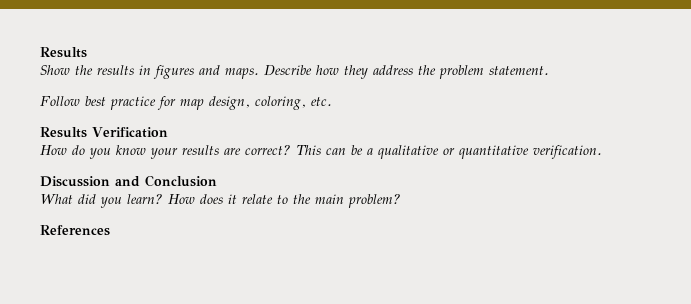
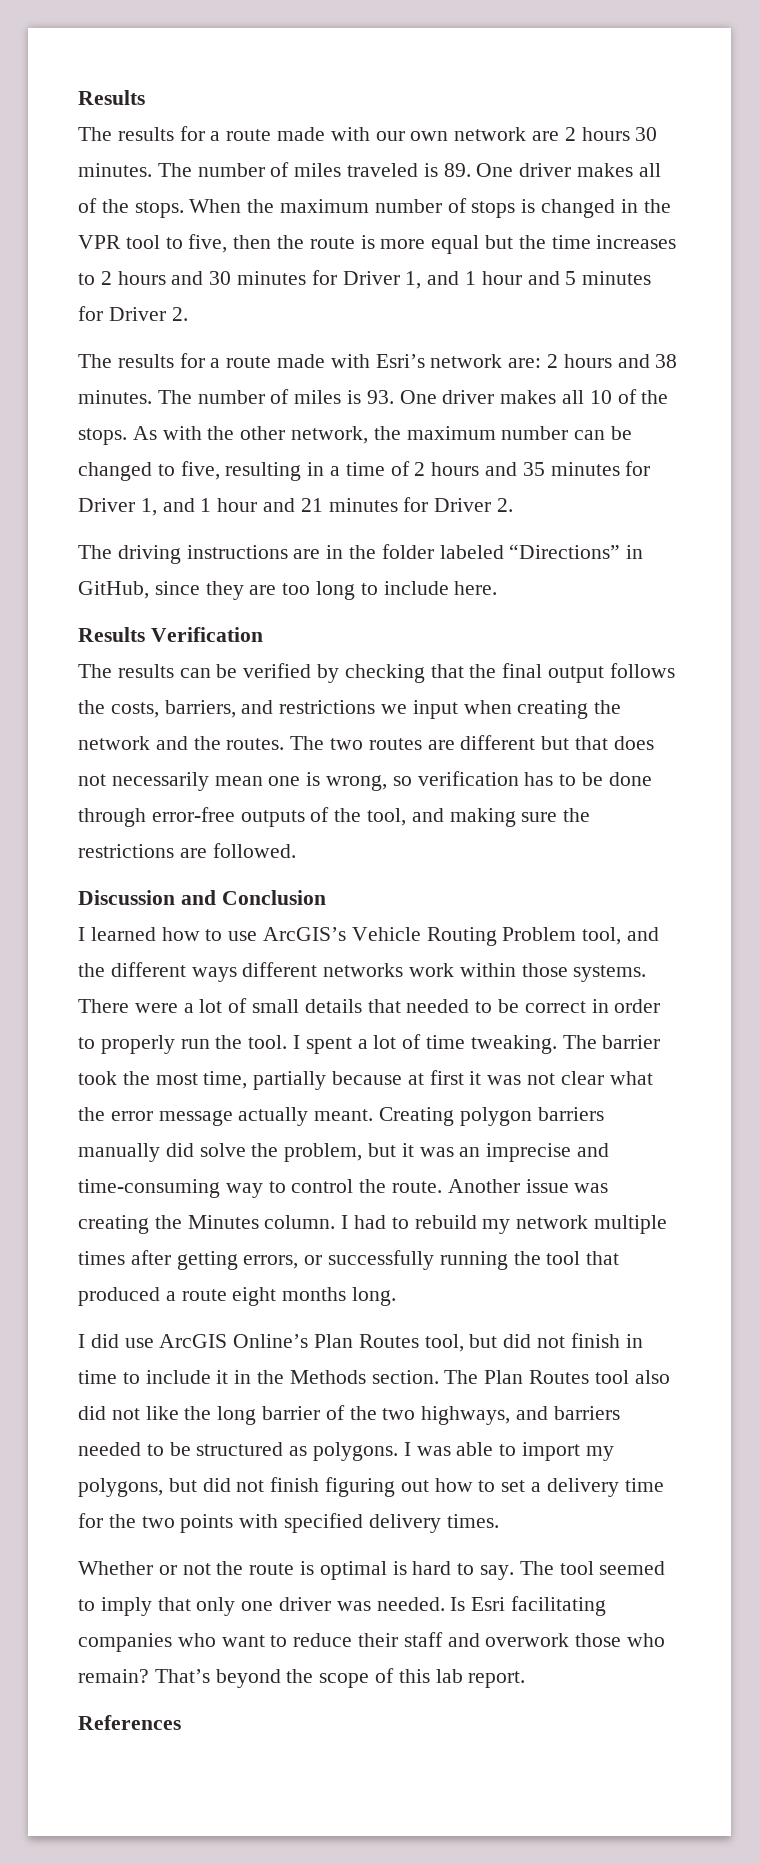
[40,65,549,79] [40,96,332,110] [40,127,168,138] [40,145,602,159] [40,175,217,187] [40,194,401,208] Show the results in figures and maps. Describe how they address the problem statement. // Follow best practice for map design, coloring, etc. // Results Verification // How do you know your results are correct? This can be a qualitative or quantitative verification. // Discussion and Conclusion // What did you learn? How does it relate to the main problem? -> [78,126,658,141] [78,162,661,177] [78,198,671,218] [78,234,677,254] [78,270,652,289] [78,306,188,321] [78,353,678,368] [78,389,669,404] [78,426,633,445] [78,461,651,481] [78,497,514,516] [78,544,644,564] [78,581,498,600] [78,627,263,642] [78,663,675,683] [78,700,622,719] [78,735,654,750] [78,771,652,791] [78,807,591,827] [78,843,296,858] [78,890,326,905] [78,927,660,946] [78,962,647,982] [78,998,661,1013] [78,1034,661,1054] [78,1070,653,1090] [78,1107,604,1126] [78,1143,610,1162] [78,1179,609,1198] [78,1215,668,1234] [78,1250,620,1270] [78,1287,397,1306] [78,1333,643,1352] [78,1370,670,1384] [78,1405,620,1425] [78,1442,614,1461] [78,1477,664,1497] [78,1513,499,1533] [78,1561,666,1580] [78,1596,607,1616] [78,1632,666,1652] [78,1668,526,1688] The results for a route made with our own network are 2 hours 30 minutes. The number of miles traveled is 89. One driver makes all of the stops. When the maximum number of stops is changed in the VPR tool to five, then the route is more equal but the time increases to 2 hours and 30 minutes for Driver 1, and 1 hour and 5 minutes for Driver 2. // The results for a route made with Esri’s network are: 2 hours and 38 minutes. The number of miles is 93. One driver makes all 10 of the stops. As with the other network, the maximum number can be changed to five, resulting in a time of 2 hours and 35 minutes for Driver 1, and 1 hour and 21 minutes for Driver 2. // The driving instructions are in the folder labeled “Directions” in GitHub, since they are too long to include here. // Results Verification // The results can be verified by checking that the final output follows the costs, barriers, and restrictions we input when creating the network and the routes. The two routes are different but that does not necessarily mean one is wrong, so verification has to be done through error-free outputs of the tool, and making sure the restrictions are followed. // Discussion and Conclusion // I learned how to use ArcGIS’s Vehicle Routing Problem tool, and the different ways different networks work within those systems. There were a lot of small details that needed to be correct in order to properly run the tool. I spent a lot of time tweaking. The barrier took the most time, partially because at first it was not clear what the error message actually meant. Creating polygon barriers manually did solve the problem, but it was an imprecise and time-consuming way to control the route. Another issue was creating the Minutes column. I had to rebuild my network multiple times after getting errors, or successfully running the tool that produced a route eight months long. // I did use ArcGIS Online’s Plan Routes tool, but did not finish in time to include it in the Methods section. The Plan Routes tool also did not like the long barrier of the two highways, and barriers needed to be structured as polygons. I was able to import my polygons, but did not finish figuring out how to set a delivery time for the two points with specified delivery times. // Whether or not the route is optimal is hard to say. The tool seemed to imply that only one driver was needed. Is Esri facilitating companies who want to reduce their staff and overwork those who remain? That’s beyond the scope of this lab report.

